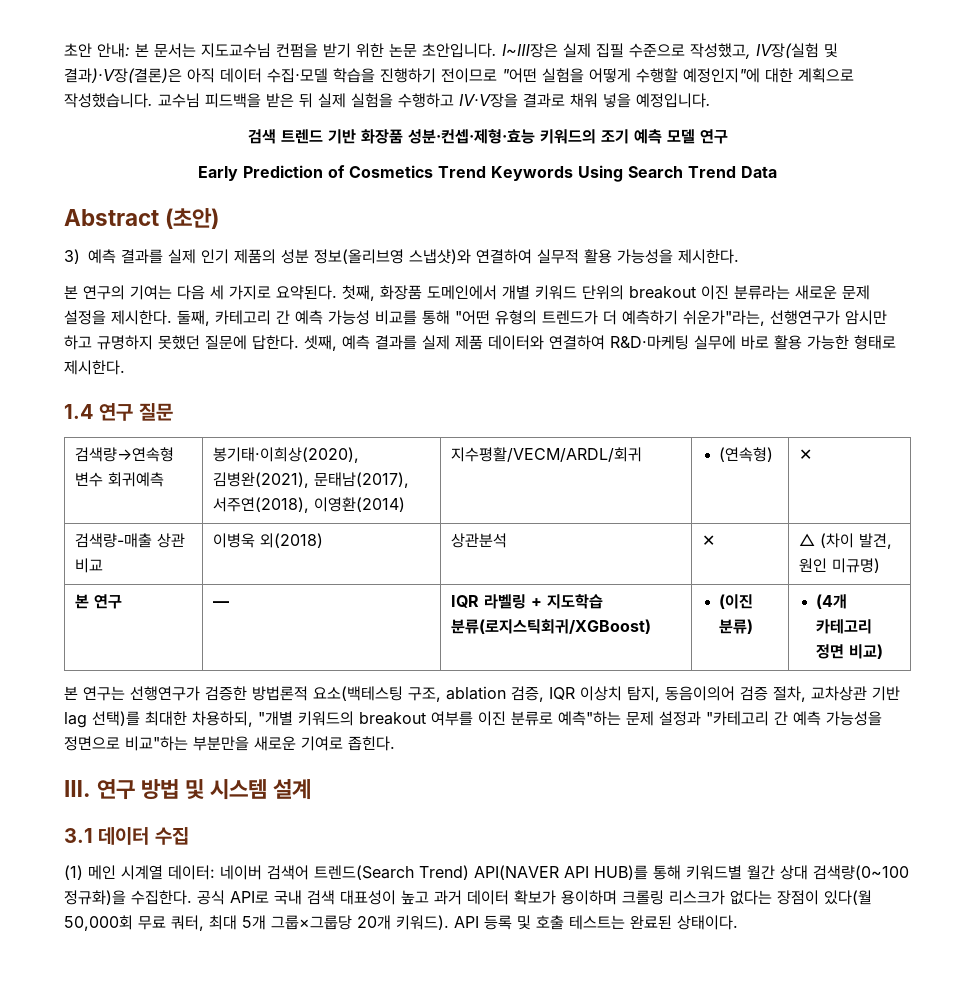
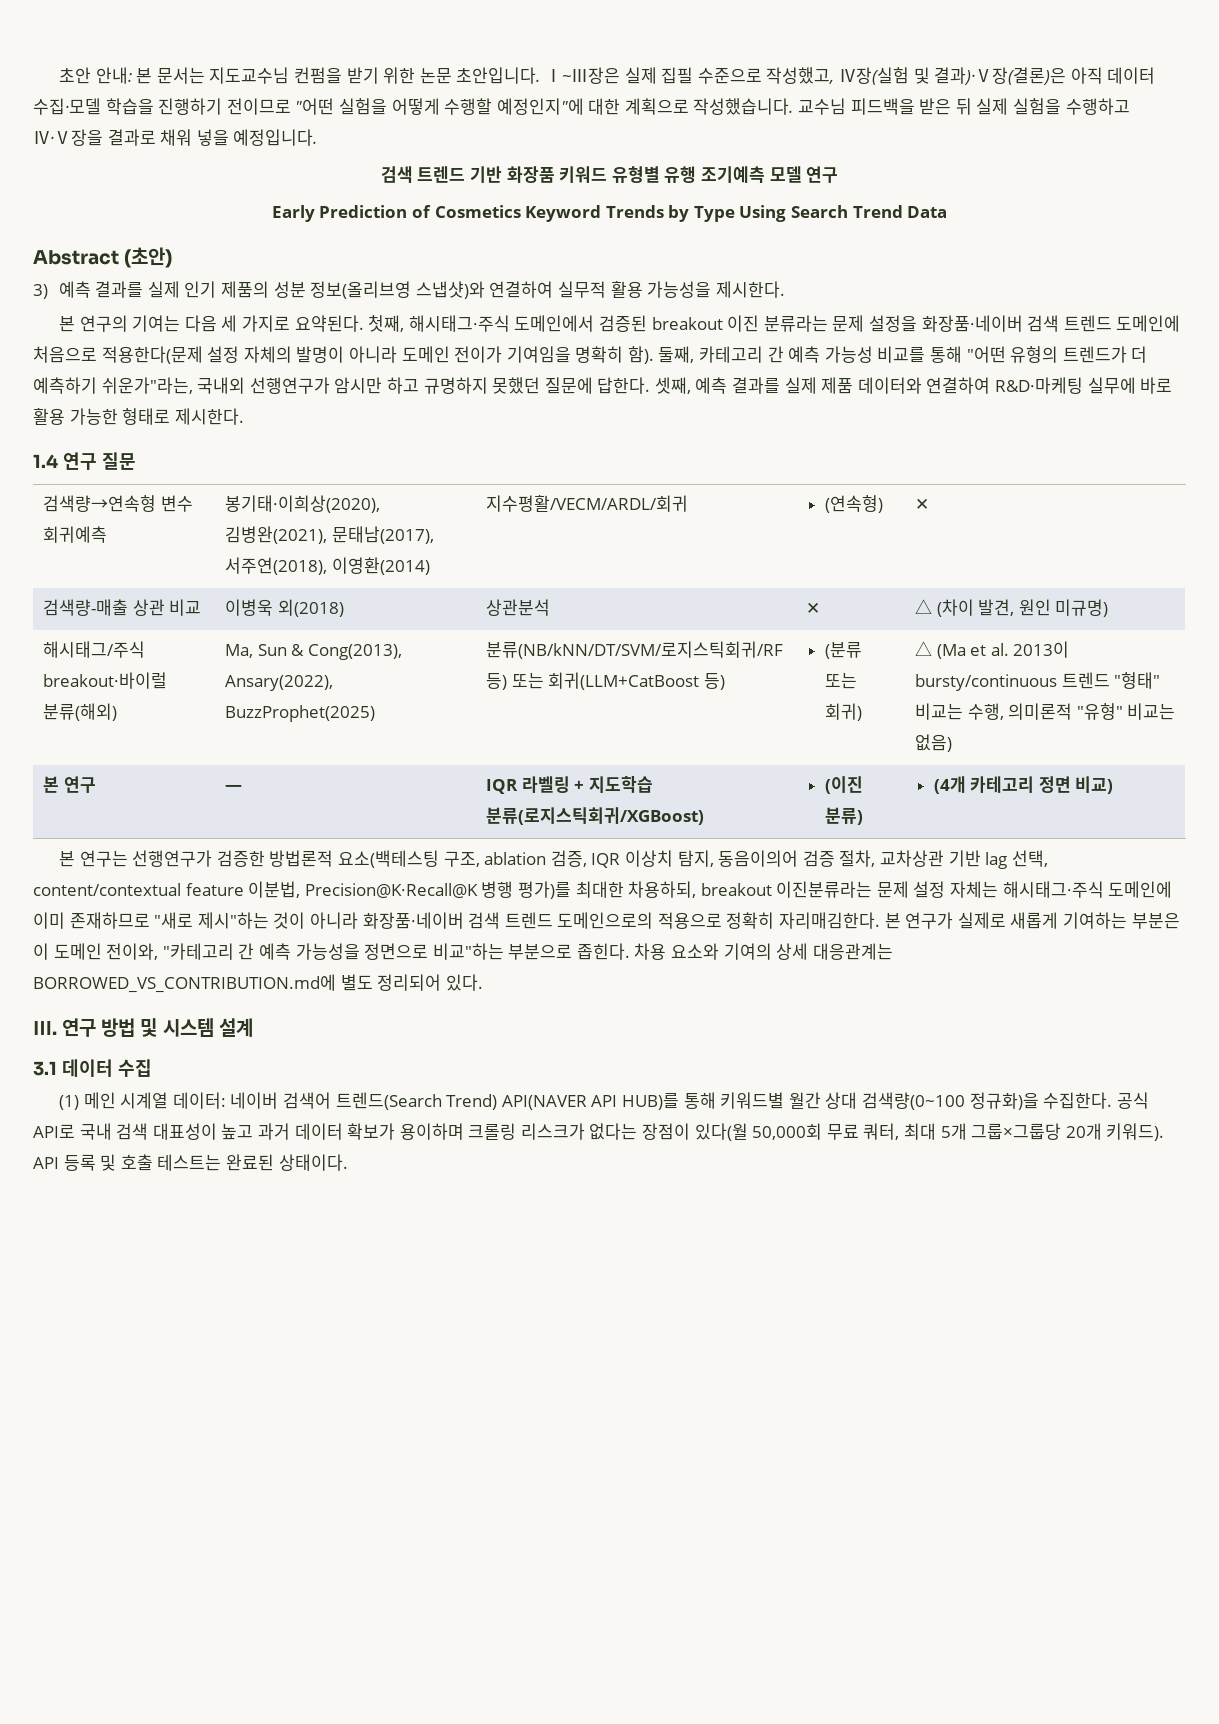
[407,129,662,144] 성분·컨셉·제형·효능 키워드의 조기 예측 -> [559,166,765,183] 키워드 유형별 유행 조기예측
[438,166,573,181] Trend Keywords -> [525,205,735,222] Keyword Trends by Type
[380,285,624,300] 화장품 도메인에서 개별 키워드 단위의 -> [408,315,648,332] 해시태그·주식 도메인에서 검증된
[795,285,837,300] 새로운 -> (828, 323) none
[111,310,172,325] 제시한다. -> [921,315,1181,332] [33,346,654,364] 화장품·네이버 검색 트렌드 도메인에 처음으로 적용한다(문제 설정 자체의 발명이 아니라 도메인 전이가 기여임을 명확히 함).
(765, 318) none -> [197,377,246,394] 국내외
(880, 565) none -> [42,641,145,658] [42,672,167,689] [42,703,117,721] [224,644,402,660] [224,675,333,691] [224,705,375,722] [485,641,783,659] [485,672,725,690] [824,642,862,659] [824,672,857,689] [824,703,862,721] [914,641,1070,659] [914,672,1161,691] [914,703,1176,720] [914,734,952,752] // 해시태그/주식 breakout·바이럴 분류(해외) | Ma, Sun & Cong(2013), Ansary(2022), BuzzProphet(2025) | 분류(NB/kNN/DT/SVM/로지스틱회귀/RF 등) 또는 회귀(LLM+CatBoost 등) | (분류 또는 회귀) | △ (Ma et al. 2013이 bursty/continuous 트렌드 "형태" 비교는 수행, 의미론적 "유형" 비교는 없음)
[92,711,701,727] 선택)를 최대한 차용하되, "개별 키워드의 breakout 여부를 이진 분류로 예측"하는 문제 설정과 -> [1011,850,1048,867] [33,881,1173,899] [33,912,1180,929] [33,943,159,960] 선택, content/contextual feature 이분법, Precision@K·Recall@K 병행 평가)를 최대한 차용하되, breakout 이진분류라는 문제 설정 자체는 해시태그·주식 도메인에 이미 존재하므로 "새로 제시"하는 것이 아니라 화장품·네이버 검색 트렌드 도메인으로의 적용으로 정확히 자리매김한다. 본 연구가 실제로 새롭게 기여하는 부분은 이 도메인 전이와,
[193,736,395,751] 부분만을 새로운 기여로 좁힌다. -> [508,943,893,960] [33,974,483,993] 부분으로 좁힌다. 차용 요소와 기여의 상세 대응관계는 BORROWED_VS_CONTRIBUTION.md에 별도 정리되어 있다.

